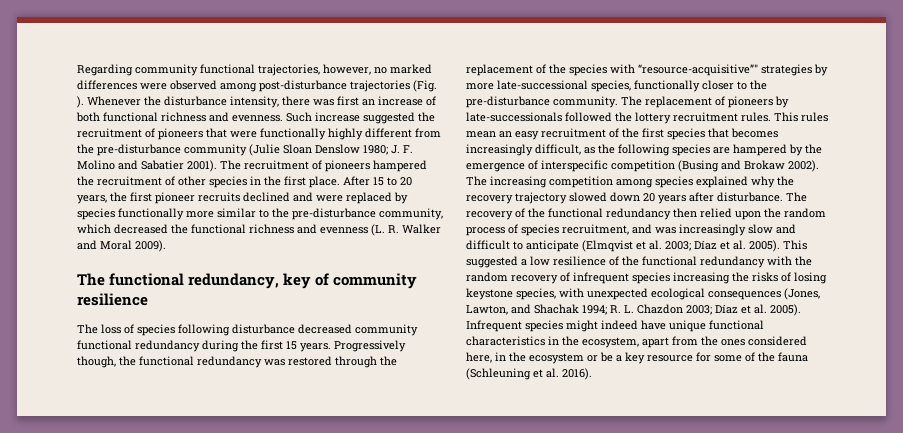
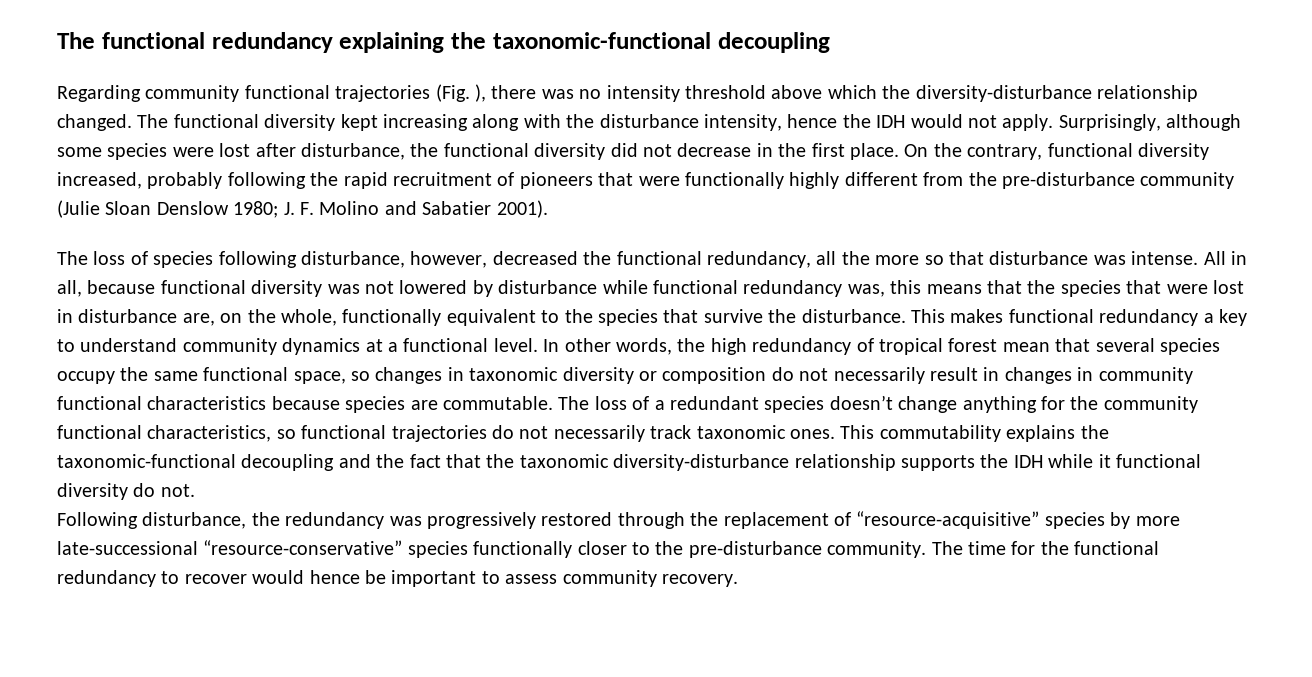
[77,64,432,76] [77,80,437,92] [77,96,436,108] [76,112,435,124] Regarding community functional trajectories, however, no marked differences were observed among post-disturbance trajectories (Fig. ). Whenever the disturbance intensity, there was first an increase of both functional richness and evenness. Such increase suggested the -> [57,32,830,53] [57,84,1198,102] [57,114,1242,131] [57,143,1209,160] [57,172,388,189] The functional redundancy explaining the taxonomic-functional decoupling // Regarding community functional trajectories (Fig. ), there was no intensity threshold above which the diversity-disturbance relationship changed. The functional diversity kept increasing along with the disturbance intensity, hence the IDH would not apply. Surprisingly, although some species were lost after disturbance, the functional diversity did not decrease in the first place. On the contrary, functional diversity increased, probably following the rapid
[220,160,427,172] [77,176,412,188] [77,192,408,204] [77,208,443,220] [77,224,441,236] [77,240,166,252] [77,273,418,289] [77,293,148,306] The recruitment of pioneers hampered the recruitment of other species in the first place. After 15 to 20 years, the first pioneer recruits declined and were replaced by species functionally more similar to the pre-disturbance community, which decreased the functional richness and evenness (L. R. Walker and Moral 2009). // The functional redundancy, key of community resilience -> (548, 209) none
[232,324,418,336] [77,340,406,352] [77,356,194,368] disturbance decreased community functional redundancy during the first 15 years. Progressively though, the functional -> [301,251,1247,268] [57,280,1244,297] [57,309,1247,326] [57,338,1220,355] [57,367,1193,384] [57,395,1198,413] [57,425,1109,442] [57,454,1201,471] [57,483,195,500] [57,512,280,529] disturbance, however, decreased the functional redundancy, all the more so that disturbance was intense. All in all, because functional diversity was not lowered by disturbance while functional redundancy was, this means that the species that were lost in disturbance are, on the whole, functionally equivalent to the species that survive the disturbance. This makes functional redundancy a key to understand community dynamics at a functional level. In other words, the high redundancy of tropical forest mean that several species occupy the same functional space, so changes in taxonomic diversity or composition do not necessarily result in changes in community functional characteristics because species are commutable. The loss of a redundant species doesn’t change anything for the community functional characteristics, so functional trajectories do not necessarily track taxonomic ones. This commutability explains the taxonomic-functional decoupling and the fact that the taxonomic diversity-disturbance relationship supports the IDH while it functional diversity do not. // Following disturbance, the
(285, 362) none -> [427,512,536,529] progressively
[549,64,812,76] the species with “resource-acquisitive”" strategies -> [856,511,1105,529] “resource-acquisitive” species
[591,80,631,92] species, -> [203,540,468,558] “resource-conservative” species
[645,96,789,108] [466,112,828,124] [466,128,778,140] [466,144,822,156] [466,160,819,172] [466,176,794,188] [466,192,807,204] [466,208,826,220] [466,224,796,236] [466,240,807,252] [466,256,812,268] [466,272,827,284] [466,288,820,300] [466,304,801,316] [466,320,764,332] [466,336,807,348] [466,352,808,364] [466,368,592,380] replacement of pioneers by late-successionals followed the lottery recruitment rules. This rules mean an easy recruitment of the first species that becomes increasingly difficult, as the following species are hampered by the emergence of interspecific competition (Busing and Brokaw 2002). The increasing competition among species explained why the recovery trajectory slowed down 20 years after disturbance. The recovery of the functional redundancy then relied upon the random process of species recruitment, and was increasingly slow and difficult to anticipate (Elmqvist et al. 2003; Díaz et al. 2005). This suggested a low resilience of the functional redundancy with the random recovery of infrequent species increasing the risks of losing keystone species, with unexpected ecological consequences (Jones, Lawton, and Shachak 1994; R. L. Chazdon 2003; Díaz et al. 2005). Infrequent species might indeed have unique functional characteristics in the ecosystem, apart from the ones considered here, in the ecosystem or be a key resource for some of the fauna (Schleuning et al. 2016). -> [967,541,1160,555] [57,570,738,587] time for the functional redundancy to recover would hence be important to assess community recovery.

